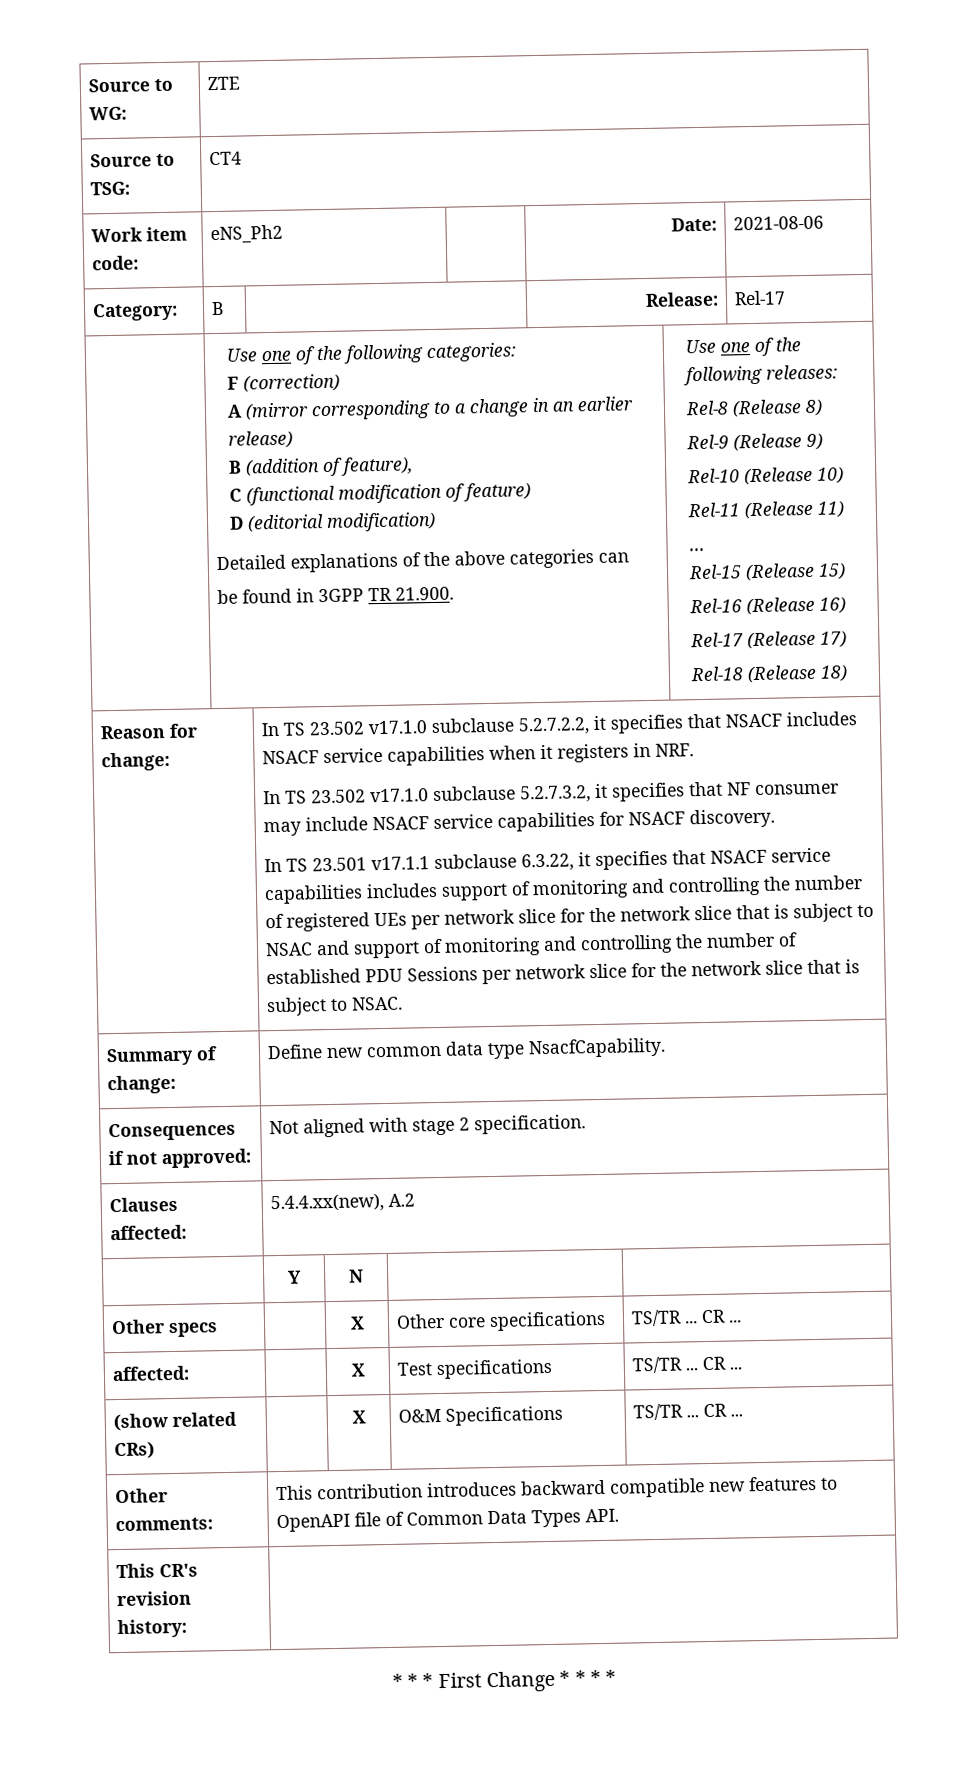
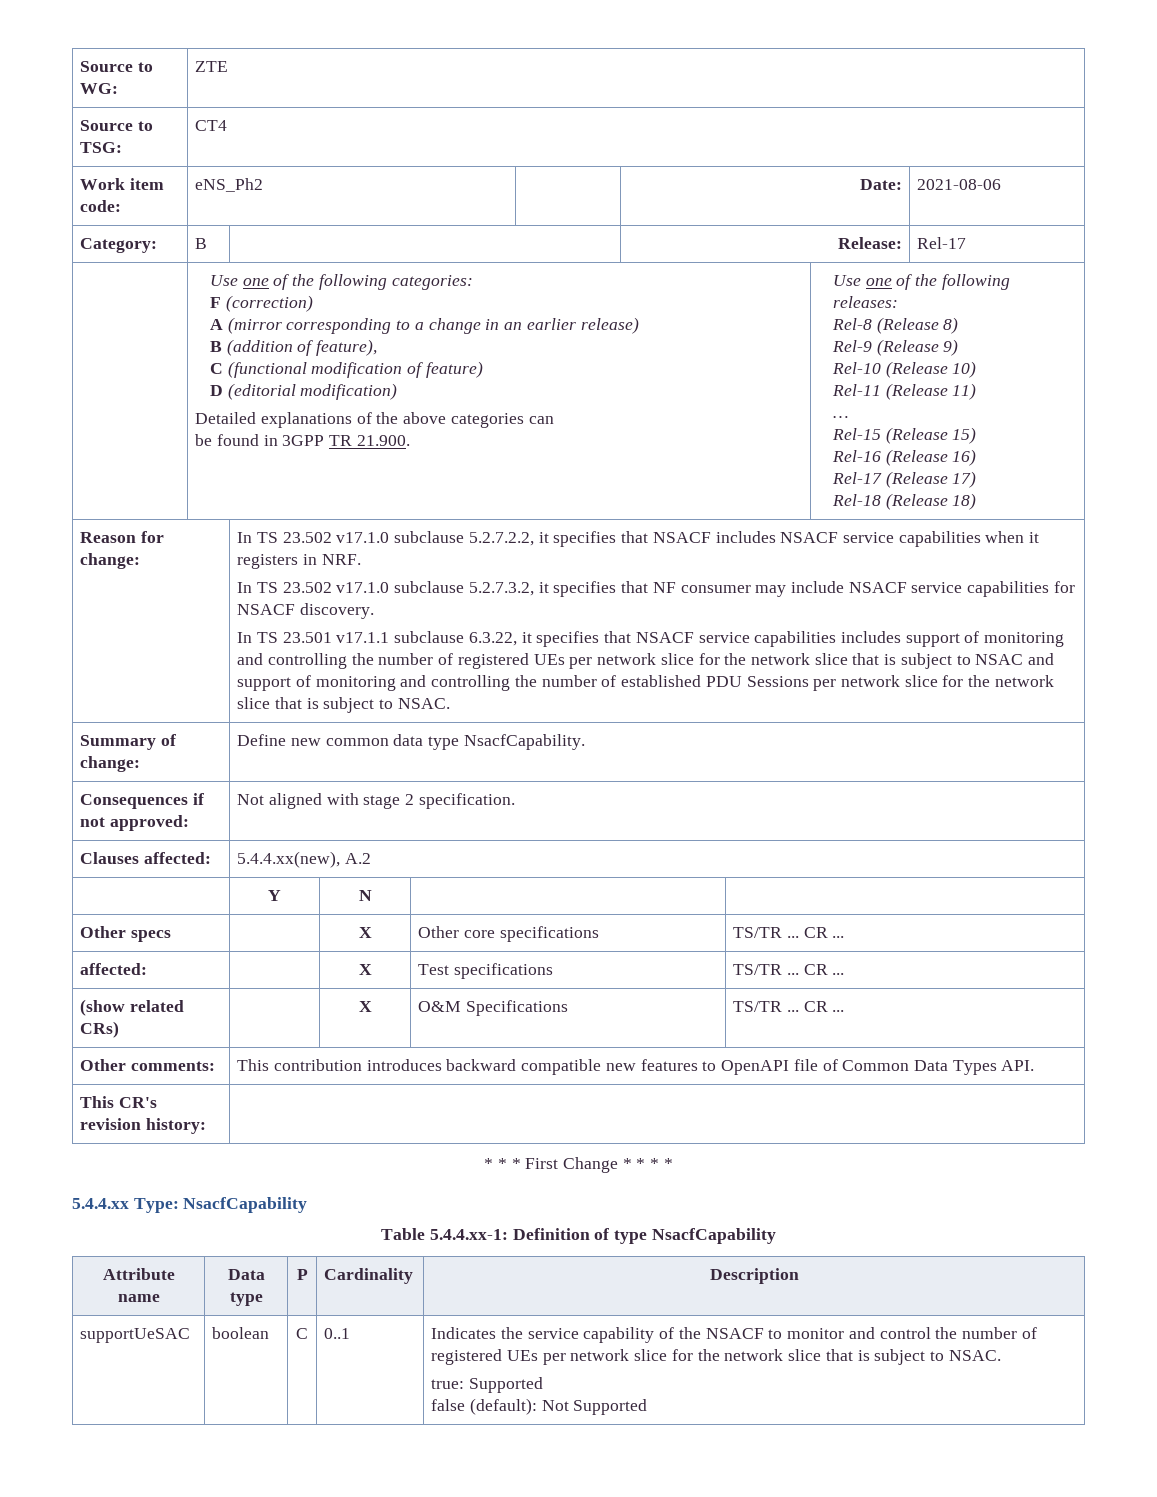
(617, 1677) none -> [72,1197,308,1213] [381,1228,776,1244] [102,1268,175,1280] [117,1294,160,1302] [227,1269,265,1280] [229,1292,263,1306] [296,1269,308,1280] [324,1268,414,1284] [709,1268,799,1284] [80,1328,191,1343] [212,1327,270,1339] [296,1328,308,1339] [324,1328,351,1339] [431,1327,1037,1343] [431,1349,1001,1365] [431,1377,544,1393] [431,1398,648,1415] // 5.4.4.xx Type: NsacfCapability // Table 5.4.4.xx-1: Definition of type NsacfCapability // Attribute name | Data type | P | Cardinality | Description // supportUeSAC | boolean | C | 0..1 | Indicates the service capability of the NSACF to monitor and control the number of registered UEs per network slice for the network slice that is subject to NSAC. // true: Supported // false (default): Not Supported

